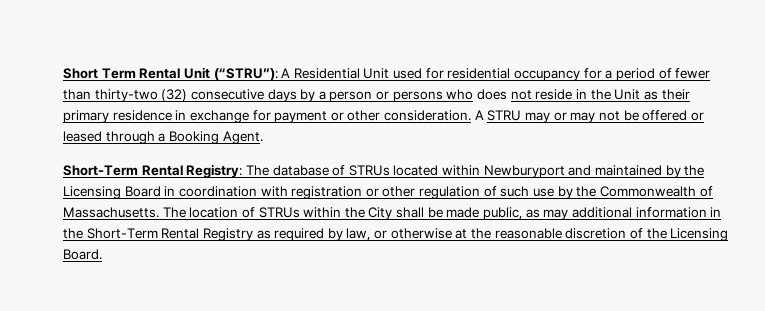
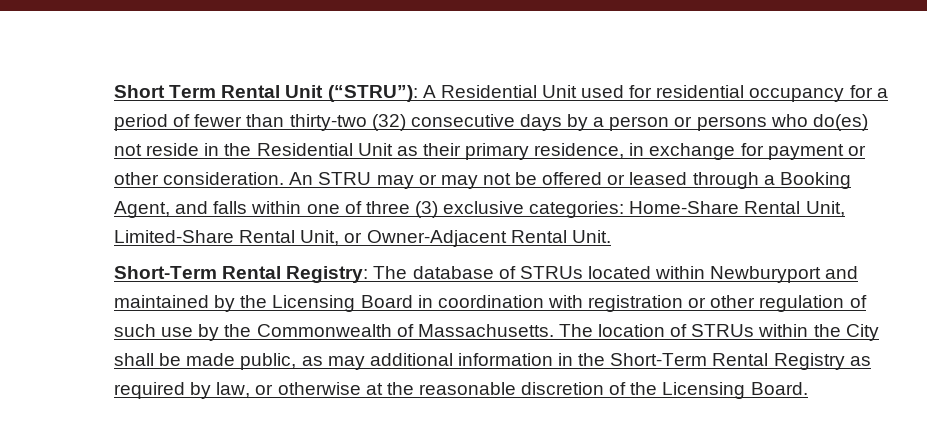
[477,89,508,100] does -> [812,114,868,131] do(es)
(611, 94) none -> [256,143,353,156] Residential
[112,110,172,121] residence -> [534,143,625,159] residence,
[474,110,484,120] A -> [289,172,314,185] An
[222,131,263,144] Agent. -> [114,201,845,218] [114,230,611,247] Agent, and falls within one of three (3) exclusive categories: Home-Share Rental Unit, Limited-Share Rental Unit, or Owner-Adjacent Rental Unit.

